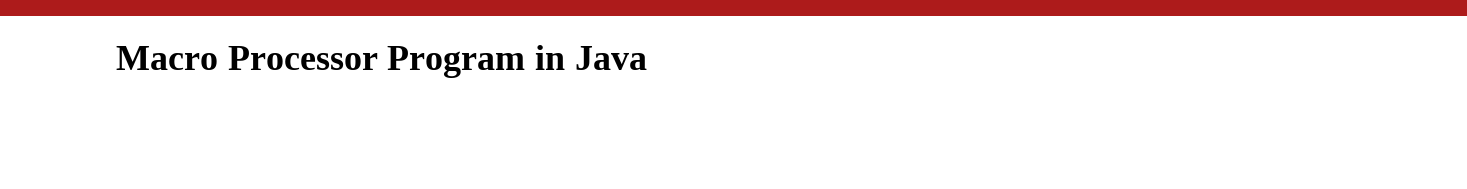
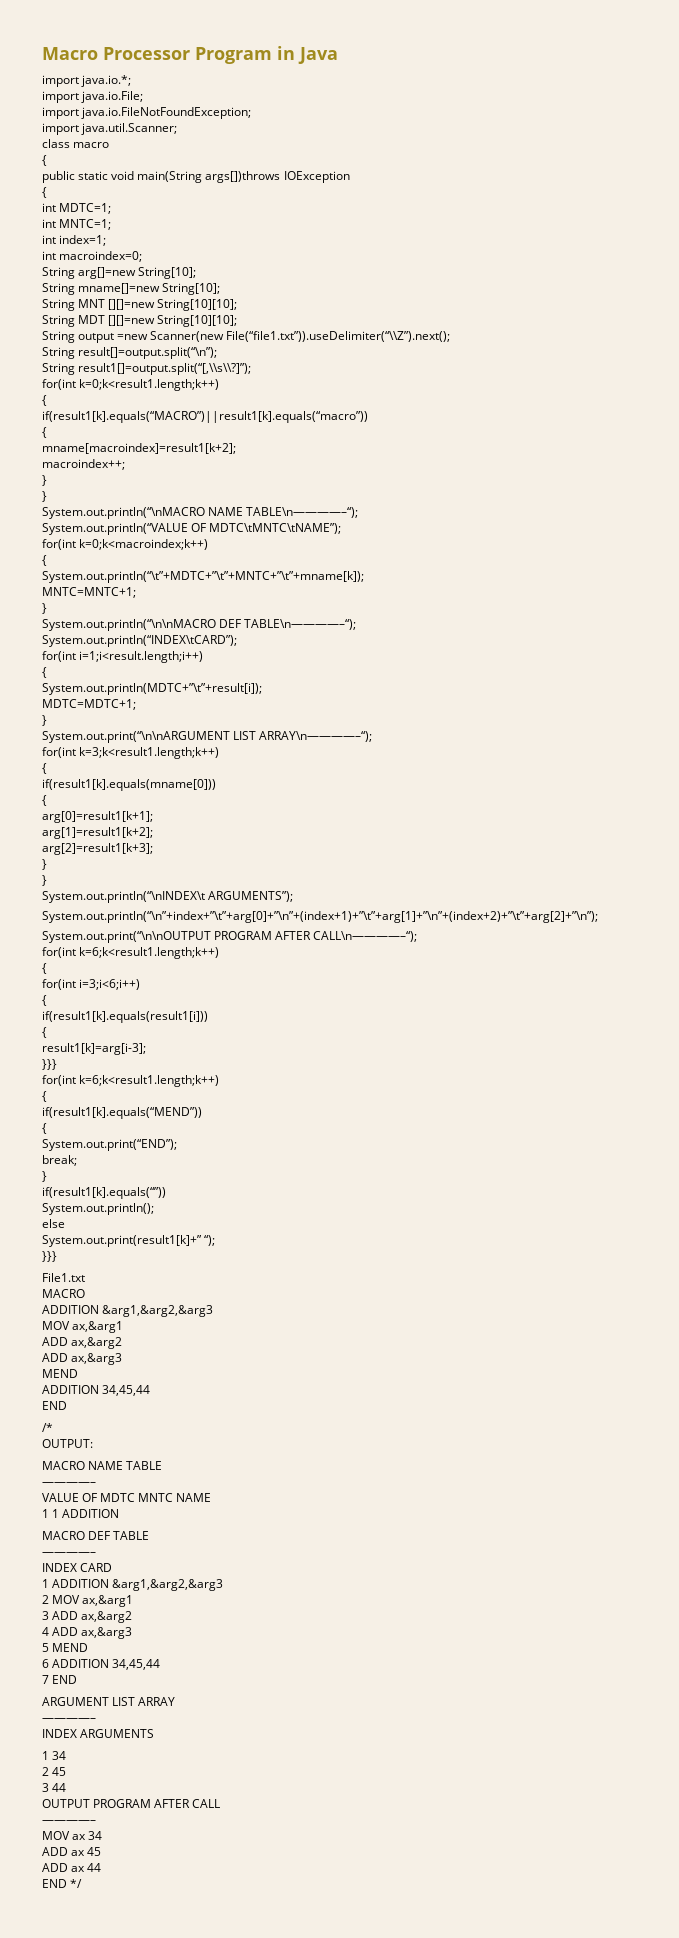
(647, 58) none -> [42,75,132,87] [42,91,144,103] [42,107,252,119] [42,123,178,135] [42,139,110,148] [42,155,47,166] [42,171,350,183] [42,187,47,198] [42,203,112,214] [42,219,112,230] [42,235,107,246] [42,251,143,262] [42,267,197,279] [42,283,221,295] [42,299,238,311] [42,315,238,327] [42,331,451,343] [42,347,218,359] [42,363,252,375] [42,379,220,391] [42,395,47,406] [42,411,368,423] [42,427,47,438] [42,443,236,454] [42,459,125,470] [42,475,47,486] [42,491,47,502] [42,507,359,519] [42,523,342,535] [42,539,209,550] [42,555,47,566] [42,571,364,583] [42,587,136,598] [42,603,47,614] [42,619,357,631] [42,635,237,647] [42,651,204,663] [42,667,47,678] [42,683,262,695] [42,699,136,710] [42,715,47,726] [42,731,373,743] [42,747,220,759] [42,763,47,774] [42,779,216,791] [42,795,47,806] [42,811,153,823] [42,827,153,839] [42,843,153,855] [42,859,47,870] [42,875,47,886] [42,891,294,903] [42,911,598,923] [42,931,418,943] [42,947,220,959] [42,963,47,974] [42,979,141,990] [42,995,47,1006] [42,1011,208,1023] [42,1027,47,1038] [42,1043,146,1055] [42,1059,57,1070] [42,1075,220,1087] [42,1091,47,1102] [42,1107,202,1119] [42,1123,47,1134] [42,1139,177,1151] [42,1155,77,1166] [42,1171,47,1182] [42,1187,166,1199] [42,1203,154,1215] [42,1219,65,1228] [42,1235,216,1247] [42,1251,57,1262] [42,1273,85,1282] [42,1289,85,1298] [42,1305,214,1317] [42,1321,124,1333] [42,1337,123,1349] [42,1353,123,1365] [42,1369,78,1378] [42,1385,151,1396] [42,1401,67,1410] [42,1423,53,1432] [42,1439,93,1448] [42,1461,163,1470] [42,1482,96,1486] [42,1493,212,1502] [42,1509,120,1518] [42,1531,150,1540] [42,1552,96,1556] [42,1563,113,1572] [42,1579,224,1591] [42,1595,134,1607] [42,1611,133,1623] [42,1627,133,1639] [42,1643,89,1652] [42,1659,161,1670] [42,1675,78,1684] [42,1697,176,1706] [42,1718,96,1722] [42,1729,155,1738] [42,1751,67,1760] [42,1767,67,1776] [42,1783,67,1792] [42,1799,221,1808] [42,1820,96,1824] [42,1831,103,1840] [42,1847,102,1856] [42,1863,102,1872] [42,1879,83,1888] // import java.io.*; // import java.io.File; // import java.io.FileNotFoundException; // import java.util.Scanner; // class macro // { // public static void main(String args[])throws IOException // { // int MDTC=1; // int MNTC=1; // int index=1; // int macroindex=0; // String arg[]=new String[10]; // String mname[]=new String[10]; // String MNT [][]=new String[10][10]; // String MDT [][]=new String[10][10]; // String output =new Scanner(new File(“file1.txt”)).useDelimiter(“\\Z”).next(); // String result[]=output.split(“\n”); // String result1[]=output.split(“[,\\s\\?]”); // for(int k=0;k<result1.length;k++) // { // if(result1[k].equals(“MACRO”)||result1[k].equals(“macro”)) // { // mname[macroindex]=result1[k+2]; // macroindex++; // } // } // System.out.println(“\nMACRO NAME TABLE\n————–“); // System.out.println(“VALUE OF MDTC\tMNTC\tNAME”); // for(int k=0;k<macroindex;k++) // { // System.out.println(“\t”+MDTC+”\t”+MNTC+”\t”+mname[k]); // MNTC=MNTC+1; // } // System.out.println(“\n\nMACRO DEF TABLE\n————–“); // System.out.println(“INDEX\tCARD”); // for(int i=1;i<result.length;i++) // { // System.out.println(MDTC+”\t”+result[i]); // MDTC=MDTC+1; // } // System.out.print(“\n\nARGUMENT LIST ARRAY\n————–“); // for(int k=3;k<result1.length;k++) // { // if(result1[k].equals(mname[0])) // { // arg[0]=result1[k+1]; // arg[1]=result1[k+2]; // arg[2]=result1[k+3]; // } // } // System.out.println(“\nINDEX\t ARGUMENTS”); // System.out.println(“\n”+index+”\t”+arg[0]+”\n”+(index+1)+”\t”+arg[1]+”\n”+(index+2)+”\t”+arg[2]+”\n”); // System.out.print(“\n\nOUTPUT PROGRAM AFTER CALL\n————–“); // for(int k=6;k<result1.length;k++) // { // for(int i=3;i<6;i++) // { // if(result1[k].equals(result1[i])) // { // result1[k]=arg[i-3]; // }}} // for(int k=6;k<result1.length;k++) // { // if(result1[k].equals(“MEND”)) // { // System.out.print(“END”); // break; // } // if(result1[k].equals(“”)) // System.out.println(); // else // System.out.print(result1[k]+” “); // }}} // File1.txt // MACRO // ADDITION &arg1,&arg2,&arg3 // MOV ax,&arg1 // ADD ax,&arg2 // ADD ax,&arg3 // MEND // ADDITION 34,45,44 // END // /* // OUTPUT: // MACRO NAME TABLE // ————– // VALUE OF MDTC MNTC NAME // 1 1 ADDITION // MACRO DEF TABLE // ————– // INDEX CARD // 1 ADDITION &arg1,&arg2,&arg3 // 2 MOV ax,&arg1 // 3 ADD ax,&arg2 // 4 ADD ax,&arg3 // 5 MEND // 6 ADDITION 34,45,44 // 7 END // ARGUMENT LIST ARRAY // ————– // INDEX ARGUMENTS // 1 34 // 2 45 // 3 44 // OUTPUT PROGRAM AFTER CALL // ————– // MOV ax 34 // ADD ax 45 // ADD ax 44 // END */

